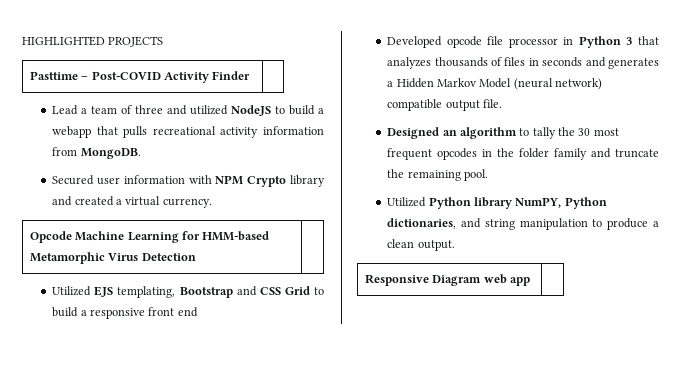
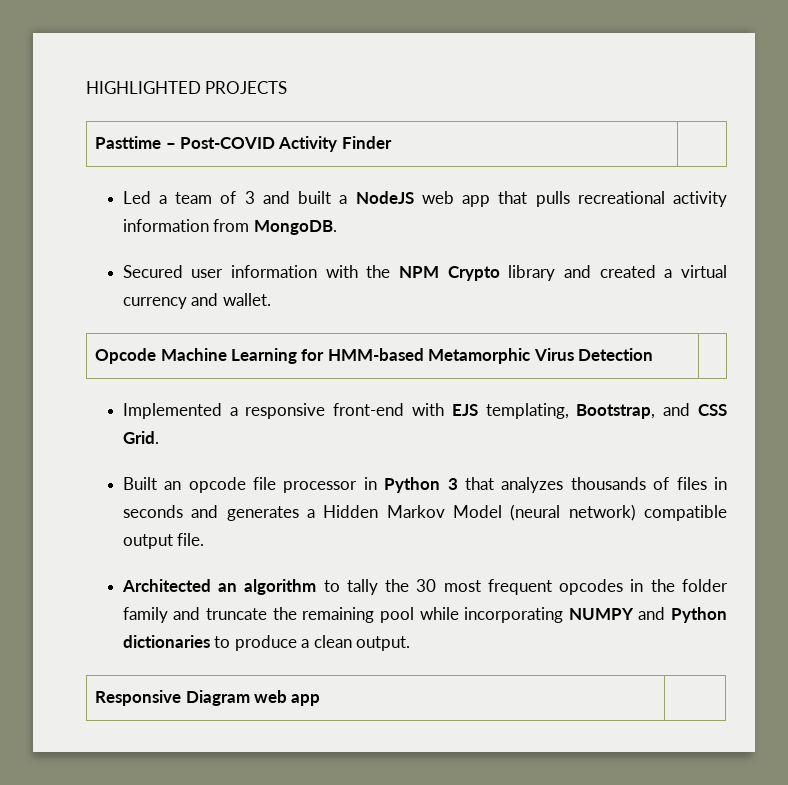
[52,105,79,115] Lead -> [122,191,151,204] Led
[135,105,324,116] [52,126,92,138] three and utilized NodeJS to build a webapp -> [244,191,491,207] 3 and built a NodeJS web app
(212, 179) none -> [366,265,391,278] the
[162,198,212,208] currency. -> [122,293,271,309] currency and wallet.
[52,286,92,296] Utilized -> [122,403,445,419] Implemented a responsive front-end with
[179,287,233,298] Bootstrap -> [576,404,656,419] Bootstrap,
[284,286,324,295] [52,307,198,319] [387,36,443,48] Grid to build a responsive front end // Developed -> [122,431,159,444] [122,477,182,490] Grid. // Built an
[387,127,440,139] Designed -> [121,579,211,592] Architected
[463,169,488,181] [387,197,607,209] [387,218,588,230] pool. // Utilized Python library NumPY, Python dictionaries, and string manipulation -> [379,607,727,623] [122,635,210,648] pool while incorporating NUMPY and Python dictionaries

